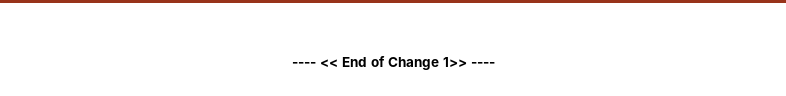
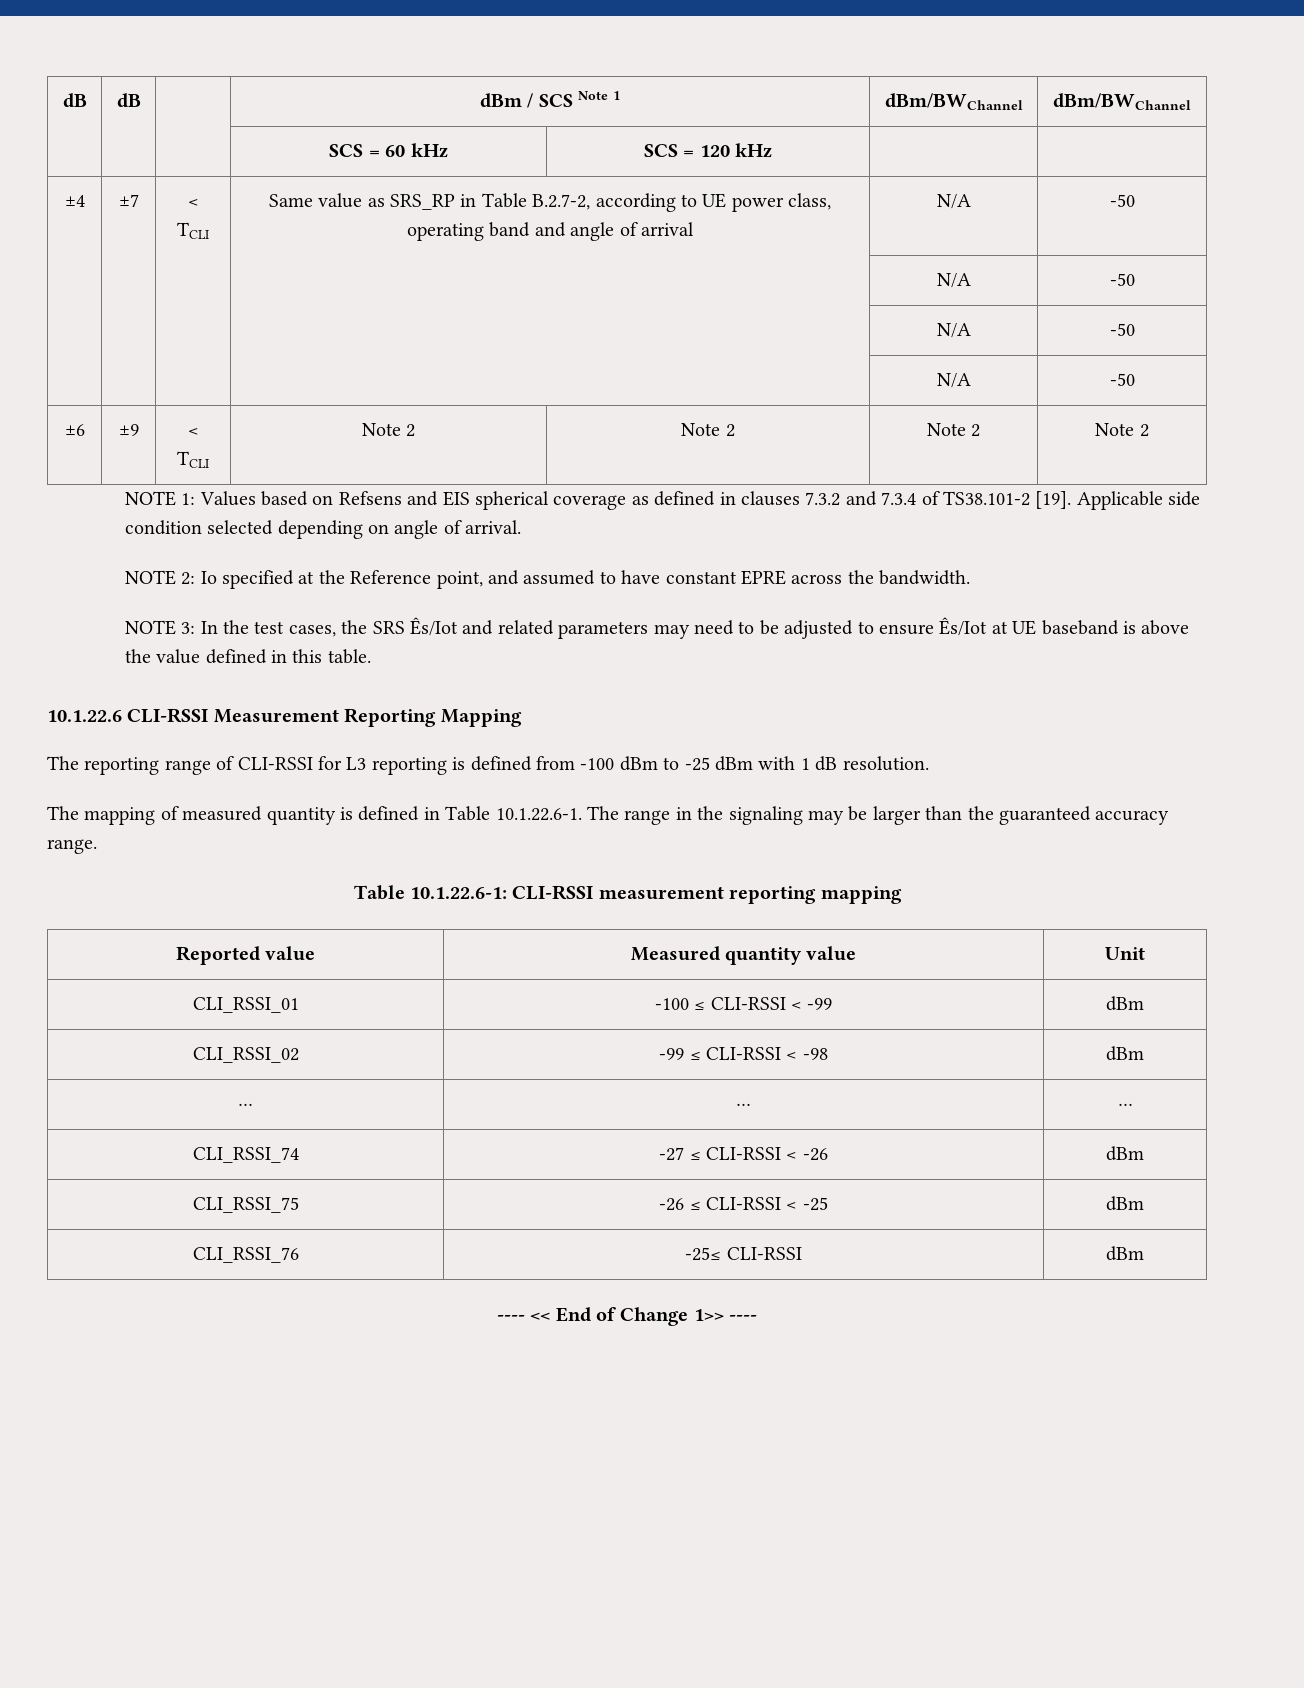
(291, 64) none -> [62,93,87,108] [116,93,141,108] [479,91,621,108] [884,93,1023,110] [1053,93,1191,110] [329,143,448,158] [643,143,773,158] [64,195,85,207] [118,194,139,207] [187,199,199,207] [177,222,209,239] [268,193,832,212] [407,222,694,241] [936,194,971,209] [1109,194,1135,207] [936,273,971,288] [1109,273,1135,286] [936,323,971,338] [1109,323,1135,336] [936,373,971,388] [1109,373,1135,386] [64,424,85,436] [118,424,139,436] [187,428,199,436] [177,451,209,468] [361,423,416,437] [681,423,735,437] [926,423,981,437] [1095,423,1149,437] [124,491,1201,510] [124,520,522,539] [124,570,971,589] [124,617,1190,639] [124,649,371,664] [47,708,522,727] [47,756,929,775] [47,806,1170,825] [47,839,97,854] [353,885,902,904] [175,946,316,965] [630,946,857,965] [1105,947,1145,960] [192,997,299,1013] [654,997,833,1010] [1106,996,1144,1011] [192,1047,299,1063] [659,1047,828,1060] [1106,1046,1144,1061] [238,1103,253,1110] [736,1103,751,1110] [1117,1103,1133,1110] [192,1147,299,1163] [659,1147,828,1161] [1106,1146,1144,1161] [192,1197,299,1213] [659,1197,828,1211] [1106,1196,1144,1211] [192,1247,299,1263] [685,1247,802,1261] [1106,1246,1144,1261] dB | dB | | dBm / SCS Note 1 | dBm/BWChannel | dBm/BWChannel // | | | SCS = 60 kHz | SCS = 120 kHz | | // ±4 | ±7 | < TCLI | Same value as SRS_RP in Table B.2.7-2, according to UE power class, operating band and angle of arrival | N/A | -50 // | | | | N/A | -50 // | | | | N/A | -50 // | | | | N/A | -50 // ±6 | ±9 | < TCLI | Note 2 | Note 2 | Note 2 | Note 2 // NOTE 1: Values based on Refsens and EIS spherical coverage as defined in clauses 7.3.2 and 7.3.4 of TS38.101-2 [19]. Applicable side condition selected depending on angle of arrival. // NOTE 2: Io specified at the Reference point, and assumed to have constant EPRE across the bandwidth. // NOTE 3: In the test cases, the SRS Ês/Iot and related parameters may need to be adjusted to ensure Ês/Iot at UE baseband is above the value defined in this table. // 10.1.22.6 CLI-RSSI Measurement Reporting Mapping // The reporting range of CLI-RSSI for L3 reporting is defined from -100 dBm to -25 dBm with 1 dB resolution. // The mapping of measured quantity is defined in Table 10.1.22.6-1. The range in the signaling may be larger than the guaranteed accuracy range. // Table 10.1.22.6-1: CLI-RSSI measurement reporting mapping // Reported value | Measured quantity value | Unit // CLI_RSSI_01 | -100 ≤ CLI-RSSI < -99 | dBm // CLI_RSSI_02 | -99 ≤ CLI-RSSI < -98 | dBm // ··· | ··· | ··· // CLI_RSSI_74 | -27 ≤ CLI-RSSI < -26 | dBm // CLI_RSSI_75 | -26 ≤ CLI-RSSI < -25 | dBm // CLI_RSSI_76 | -25≤ CLI-RSSI | dBm //

